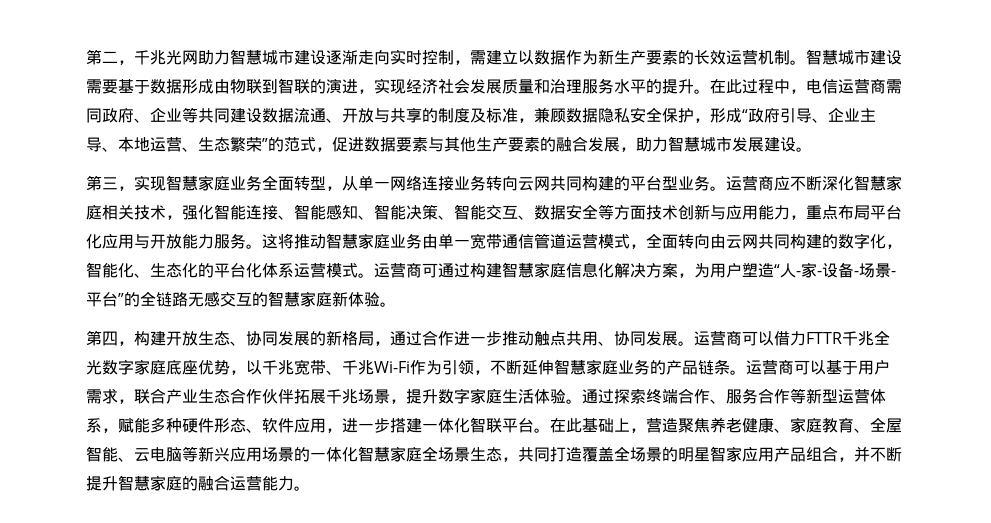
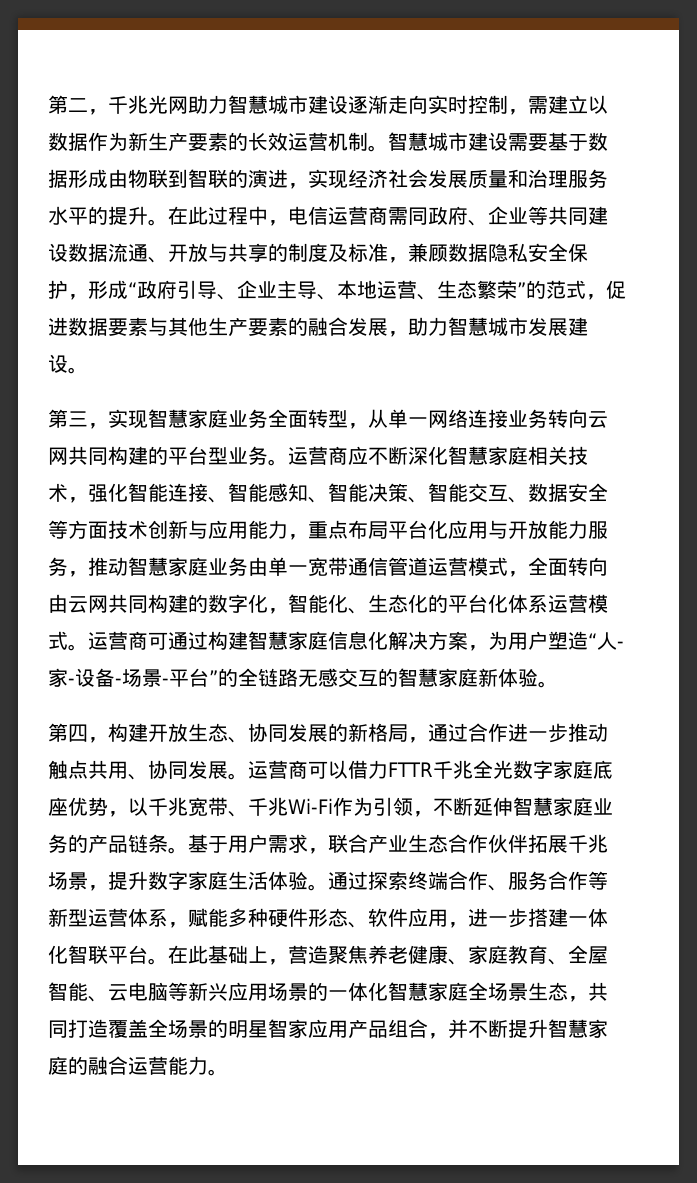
[246,233,294,249] 。这将 -> [68,571,88,577] ，
[746,360,826,375] 运营商可以 -> (188, 850) none

